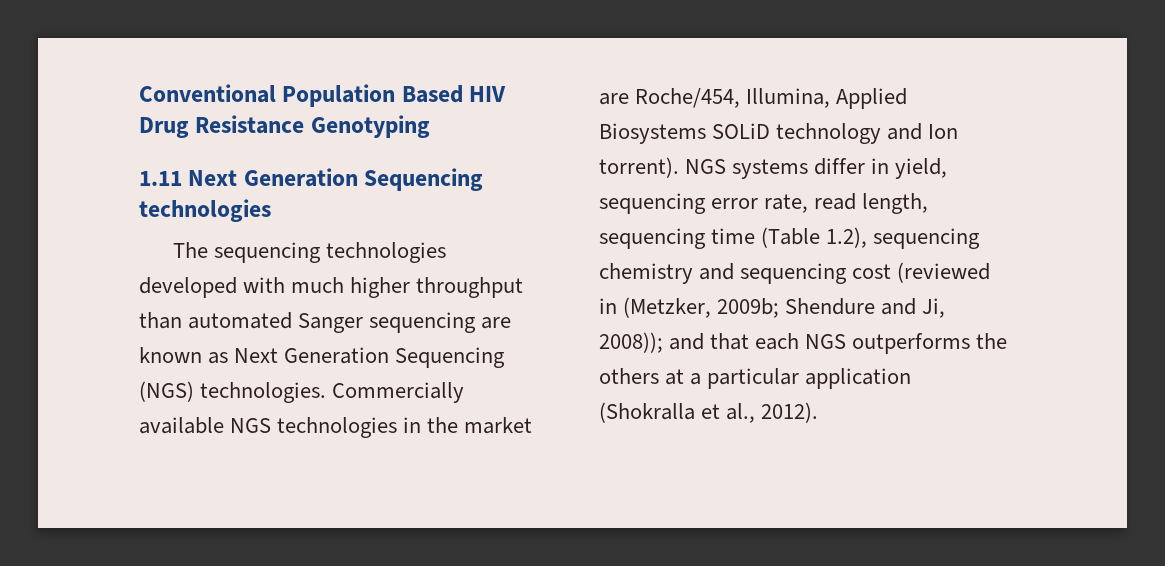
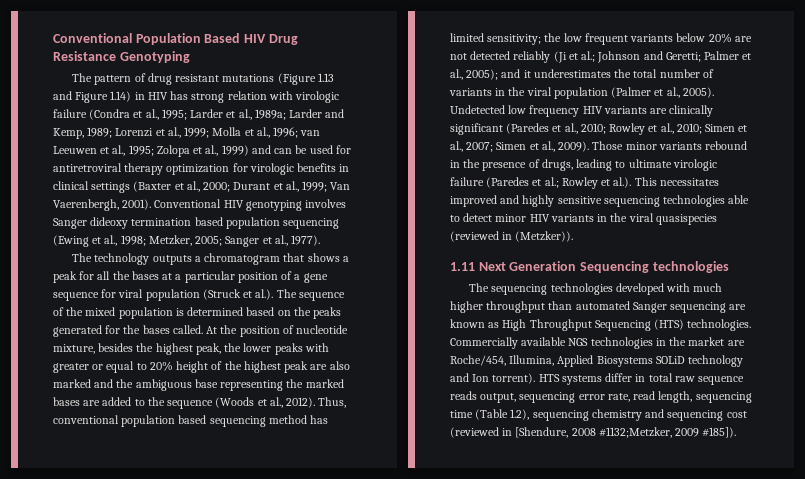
(430, 126) none -> [72,73,334,85] [53,91,340,103] [53,109,345,120] [53,127,321,139] [53,145,351,157] [53,163,350,175] [53,181,351,193] [53,199,347,211] [53,217,340,229] [53,235,321,247] [72,253,349,265] [53,271,328,283] [53,289,345,301] [53,307,342,319] [53,325,349,337] [53,343,329,355] [53,361,350,373] [53,379,344,391] [53,397,347,409] [53,415,329,427] [450,33,752,45] [450,51,752,63] [450,69,714,80] [449,87,714,99] [450,105,714,117] [450,123,748,135] [450,141,748,152] [450,159,717,171] [450,177,719,189] [450,195,750,207] [450,213,717,225] [450,231,574,242] // The pattern of drug resistant mutations (Figure 1.13 and Figure 1.14) in HIV has strong relation with virologic failure (Condra et al., 1995; Larder et al., 1989a; Larder and Kemp, 1989; Lorenzi et al., 1999; Molla et al., 1996; van Leeuwen et al., 1995; Zolopa et al., 1999) and can be used for antiretroviral therapy optimization for virologic benefits in clinical settings (Baxter et al., 2000; Durant et al., 1999; Van Vaerenbergh, 2001). Conventional HIV genotyping involves Sanger dideoxy termination based population sequencing (Ewing et al., 1998; Metzker, 2005; Sanger et al., 1977). // The technology outputs a chromatogram that shows a peak for all the bases at a particular position of a gene sequence for viral population (Struck et al.). The sequence of the mixed population is determined based on the peaks generated for the bases called. At the position of nucleotide mixture, besides the highest peak, the lower peaks with greater or equal to 20% height of the highest peak are also marked and the ambiguous base representing the marked bases are added to the sequence (Woods et al., 2012). Thus, conventional population based sequencing method has limited sensitivity; the low frequent variants below 20% are not detected reliably (Ji et al.; Johnson and Geretti; Palmer et al., 2005); and it underestimates the total number of variants in the viral population (Palmer et al., 2005). Undetected low frequency HIV variants are clinically significant (Paredes et al., 2010; Rowley et al., 2010; Simen et al., 2007; Simen et al., 2009). Those minor variants rebound in the presence of drugs, leading to ultimate virologic failure (Paredes et al.; Rowley et al.). This necessitates improved and highly sensitive sequencing technologies able to detect minor HIV variants in the viral quasispecies (reviewed in (Metzker)).
[234,347,506,368] [139,381,194,402] Next Generation Sequencing (NGS) -> [502,319,685,331] High Throughput Sequencing (HTS)
[685,159,727,174] NGS -> [538,374,560,382] HTS
[895,158,948,179] yield, -> [648,373,745,385] [450,391,517,403] total raw sequence reads output,
[623,297,946,318] [599,332,1008,354] [599,368,912,389] [599,402,819,423] (Metzker, 2009b; Shendure and Ji, 2008)); and that each NGS outperforms the others at a particular application (Shokralla et al., 2012). -> [515,427,737,438] [Shendure, 2008 #1132;Metzker, 2009 #185]).

